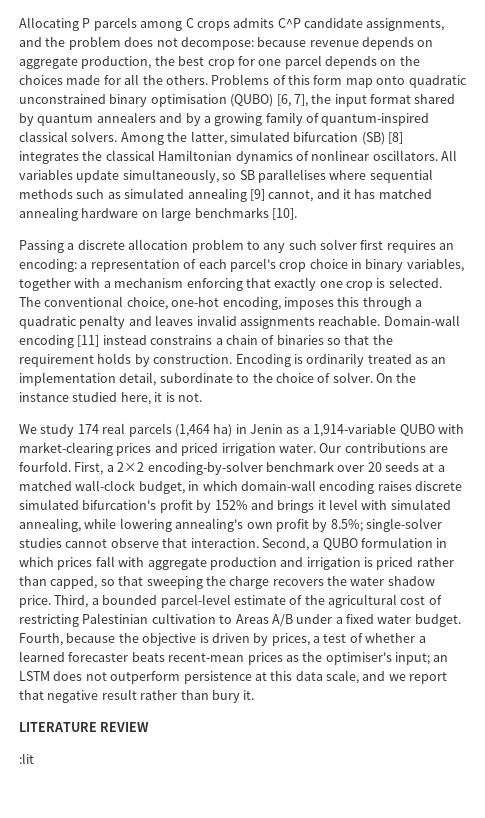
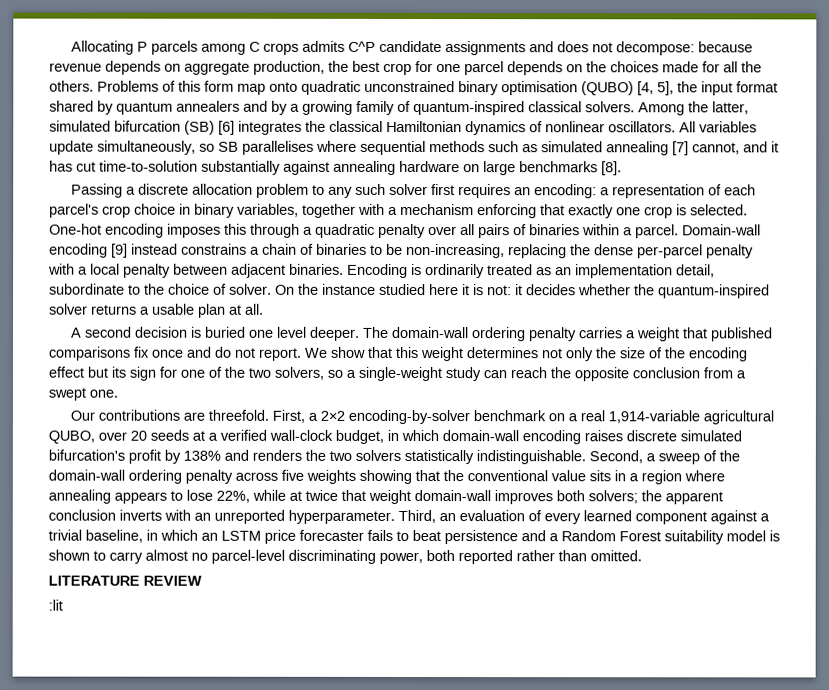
[366,18,445,31] [19,36,121,50] assignments, and the problem -> [445,41,555,56] assignments and
[276,94,308,107] [6, 7], -> [637,81,674,96] [4, 5],
[388,132,403,144] [8] -> [218,120,235,135] [6]
[249,189,265,201] [9] -> [672,141,689,156] [7]
[378,189,432,199] matched -> [76,160,330,175] cut time-to-solution substantially against
[271,208,297,220] [10]. -> [601,161,622,176] [8].
[19,296,281,310] The conventional choice, one-hot encoding, -> [49,223,164,238] One-hot encoding
[128,315,381,329] and leaves invalid assignments reachable. -> [428,224,679,239] over all pairs of binaries within a parcel.
[77,335,100,347] [11] -> [111,243,128,258] [9]
[327,335,393,345] [19,353,233,367] so that the requirement holds by construction. -> [370,243,754,259] [48,263,344,278] to be non-increasing, replacing the dense per-parcel penalty with a local penalty between adjacent binaries.
[120,392,151,405] here, -> [429,284,459,296] here
[177,393,202,402] [19,423,464,437] [19,442,316,456] not. // We study 174 real parcels (1,464 ha) in Jenin as a 1,914-variable QUBO with market-clearing prices and priced irrigation water. -> [487,284,770,299] [49,303,264,318] [71,326,774,342] [48,346,747,362] [48,366,746,382] [48,387,118,401] not: it decides whether the quantum-inspired solver returns a usable plan at all. // A second decision is buried one level deeper. The domain-wall ordering penalty carries a weight that published comparisons fix once and do not report. We show that this weight determines not only the size of the encoding effect but its sign for one of the two solvers, so a single-weight study can reach the opposite conclusion from a swept one. //
[19,461,71,472] fourfold. -> [208,409,270,421] threefold.
(334, 466) none -> [548,410,775,425] [48,430,95,444] on a real 1,914-variable agricultural QUBO,
[19,481,72,491] matched -> [220,429,267,441] verified
[214,499,451,513] [19,518,442,532] [19,537,448,551] [19,556,454,570] [19,576,435,589] [19,594,442,608] [19,613,461,627] [19,633,426,646] [19,651,449,665] [19,670,448,684] [19,689,255,703] 152% and brings it level with simulated annealing, while lowering annealing's own profit by 8.5%; single-solver studies cannot observe that interaction. Second, a QUBO formulation in which prices fall with aggregate production and irrigation is priced rather than capped, so that sweeping the charge recovers the water shadow price. Third, a bounded parcel-level estimate of the agricultural cost of restricting Palestinian cultivation to Areas A/B under a fixed water budget. Fourth, because the objective is driven by prices, a test of whether a learned forecaster beats recent-mean prices as the optimiser's input; an LSTM does not outperform persistence at this data scale, and we report that negative result rather than bury it. -> [183,449,740,465] [48,469,725,485] [48,489,723,505] [48,509,770,525] [48,529,780,545] [48,549,642,565] 138% and renders the two solvers statistically indistinguishable. Second, a sweep of the domain-wall ordering penalty across five weights showing that the conventional value sits in a region where annealing appears to lose 22%, while at twice that weight domain-wall improves both solvers; the apparent conclusion inverts with an unreported hyperparameter. Third, an evaluation of every learned component against a trivial baseline, in which an LSTM price forecaster fails to beat persistence and a Random Forest suitability model is shown to carry almost no parcel-level discriminating power, both reported rather than omitted.

